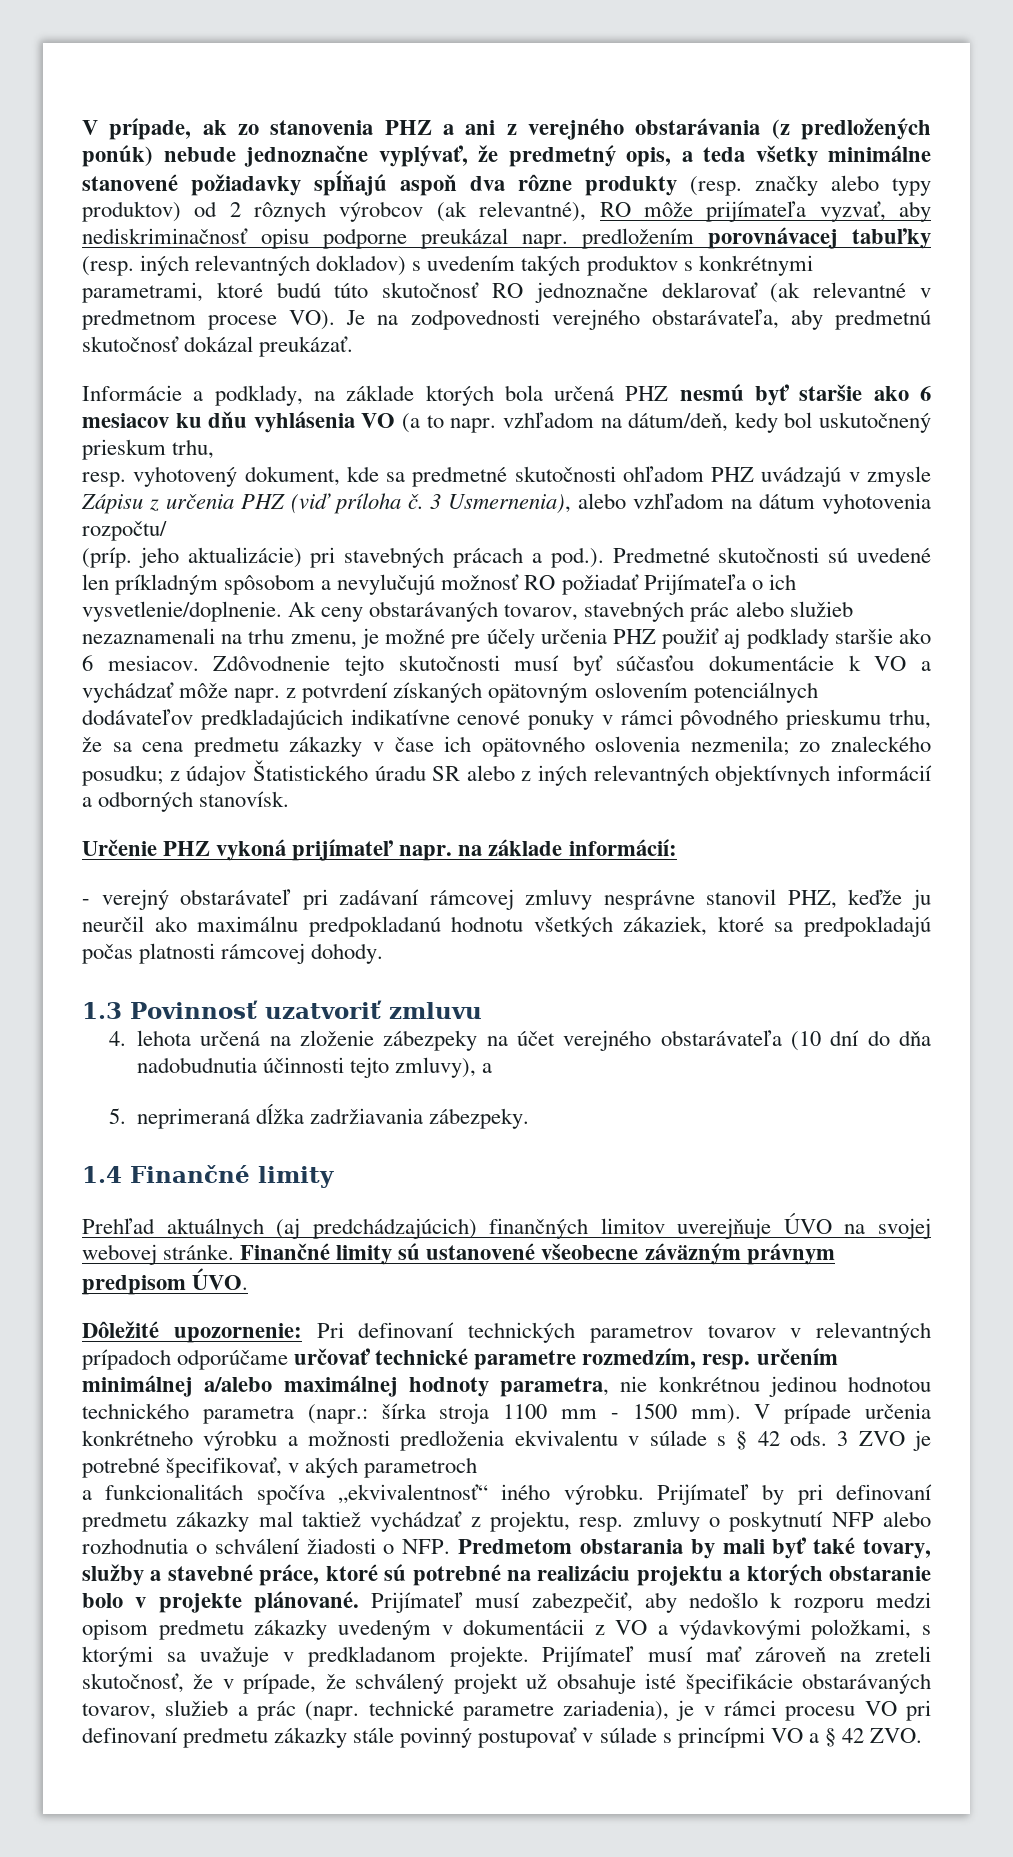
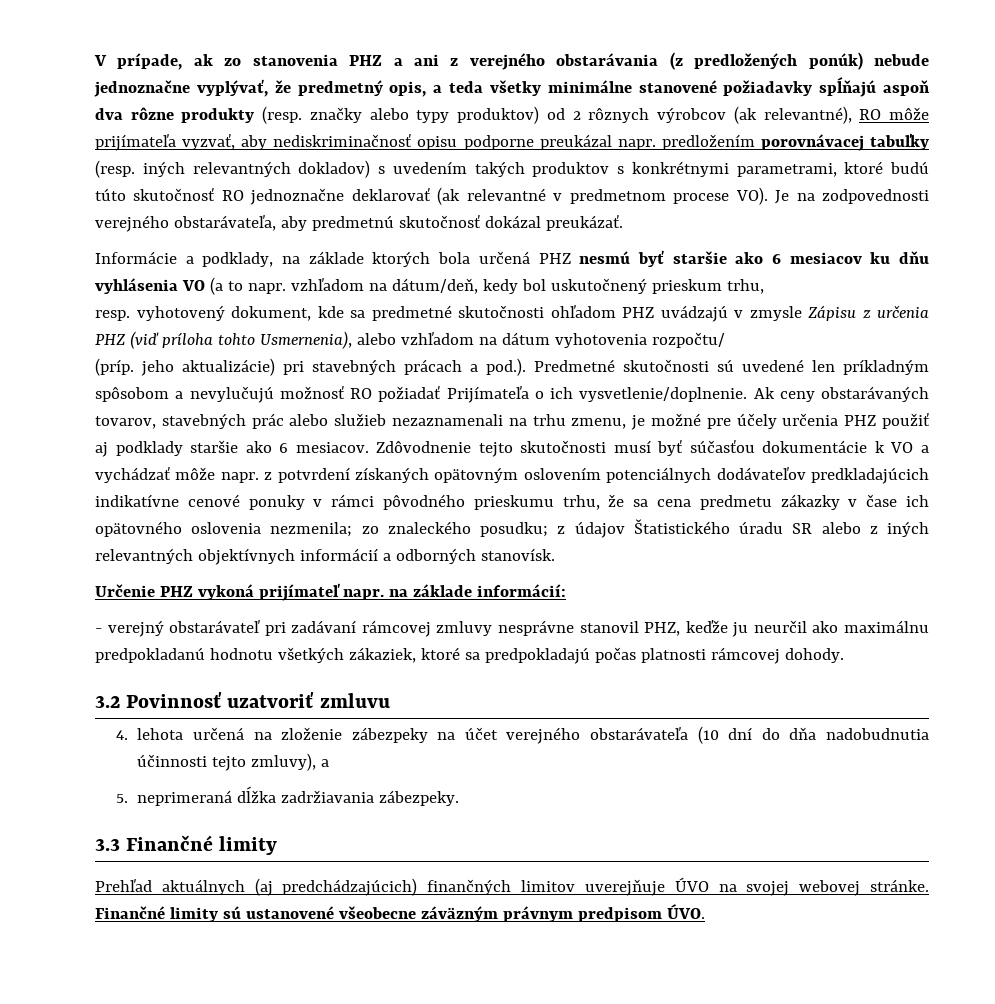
[407,494,442,509] č. 3 -> [217,333,255,345] tohto
[82,1002,122,1019] 1.3 -> [95,696,120,708] 3.2
[82,1166,122,1183] 1.4 -> [95,839,120,851] 3.3
[82,1321,931,1343] [82,1348,838,1370] [82,1375,931,1397] [82,1403,932,1424] [82,1430,932,1451] [82,1457,478,1478] [82,1484,933,1505] [82,1511,932,1532] [82,1537,932,1559] [82,1564,931,1586] [82,1591,931,1613] [82,1619,931,1640] [82,1646,931,1667] [82,1673,931,1694] [82,1700,931,1721] [82,1727,923,1748] // Dôležité upozornenie: Pri definovaní technických parametrov tovarov v relevantných prípadoch odporúčame určovať technické parametre rozmedzím, resp. určením minimálnej a/alebo maximálnej hodnoty parametra, nie konkrétnou jedinou hodnotou technického parametra (napr.: šírka stroja 1100 mm - 1500 mm). V prípade určenia konkrétneho výrobku a možnosti predloženia ekvivalentu v súlade s § 42 ods. 3 ZVO je potrebné špecifikovať, v akých parametroch // a funkcionalitách spočíva „ekvivalentnosť“ iného výrobku. Prijímateľ by pri definovaní predmetu zákazky mal taktiež vychádzať z projektu, resp. zmluvy o poskytnutí NFP alebo rozhodnutia o schválení žiadosti o NFP. Predmetom obstarania by mali byť také tovary, služby a stavebné práce, ktoré sú potrebné na realizáciu projektu a ktorých obstaranie bolo v projekte plánované. Prijímateľ musí zabezpečiť, aby nedošlo k rozporu medzi opisom predmetu zákazky uvedeným v dokumentácii z VO a výdavkovými položkami, s ktorými sa uvažuje v predkladanom projekte. Prijímateľ musí mať zároveň na zreteli skutočnosť, že v prípade, že schválený projekt už obsahuje isté špecifikácie obstarávaných tovarov, služieb a prác (napr. technické parametre zariadenia), je v rámci procesu VO pri definovaní predmetu zákazky stále povinný postupovať v súlade s princípmi VO a § 42 ZVO. -> (705, 911) none

